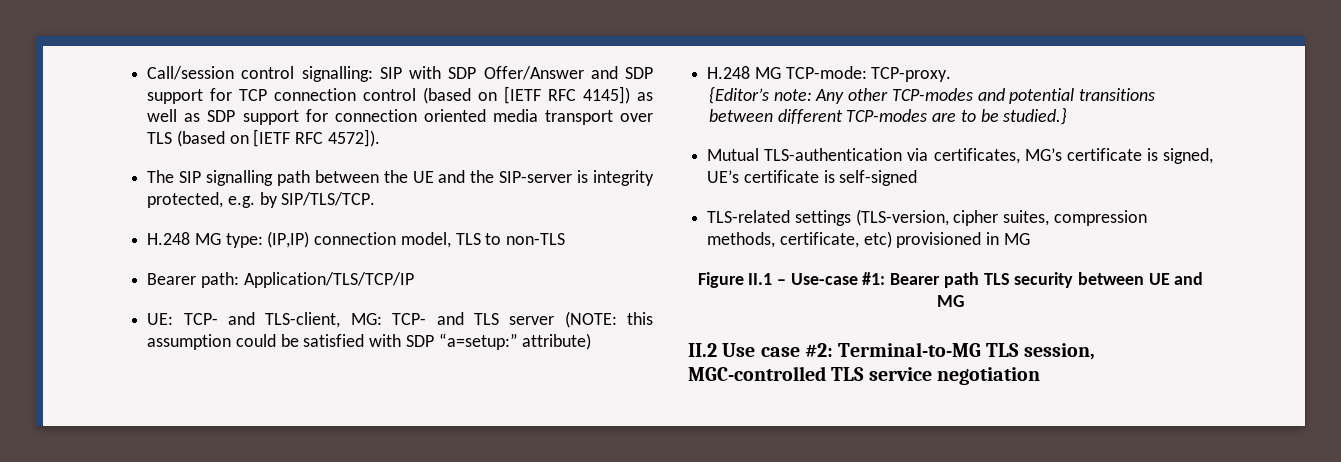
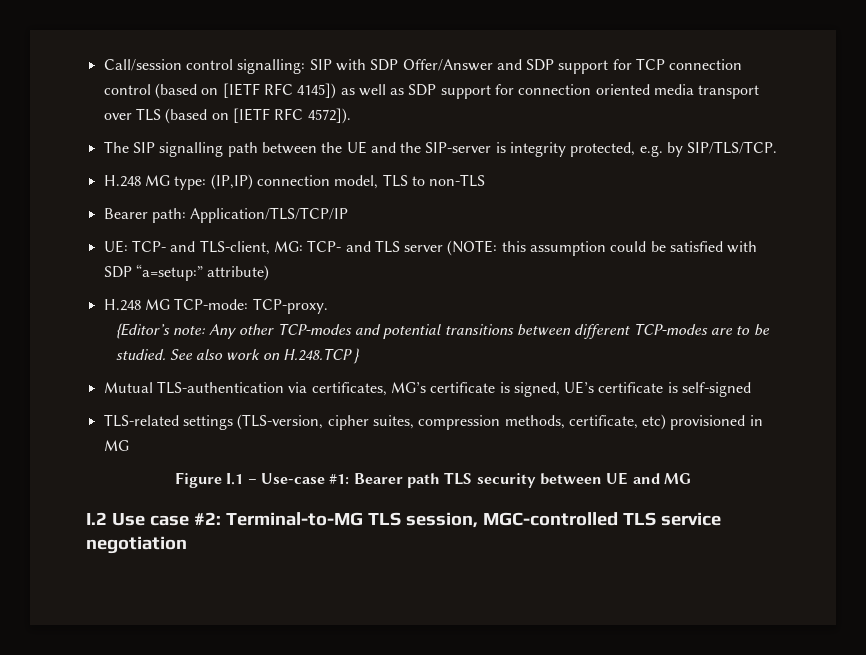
[1003,107,1068,125] studied.} -> [115,348,361,364] studied. See also work on H.248.TCP }
[748,273,773,285] II.1 -> [226,473,244,485] I.1
[688,343,717,357] II.2 -> [86,512,107,525] I.2

